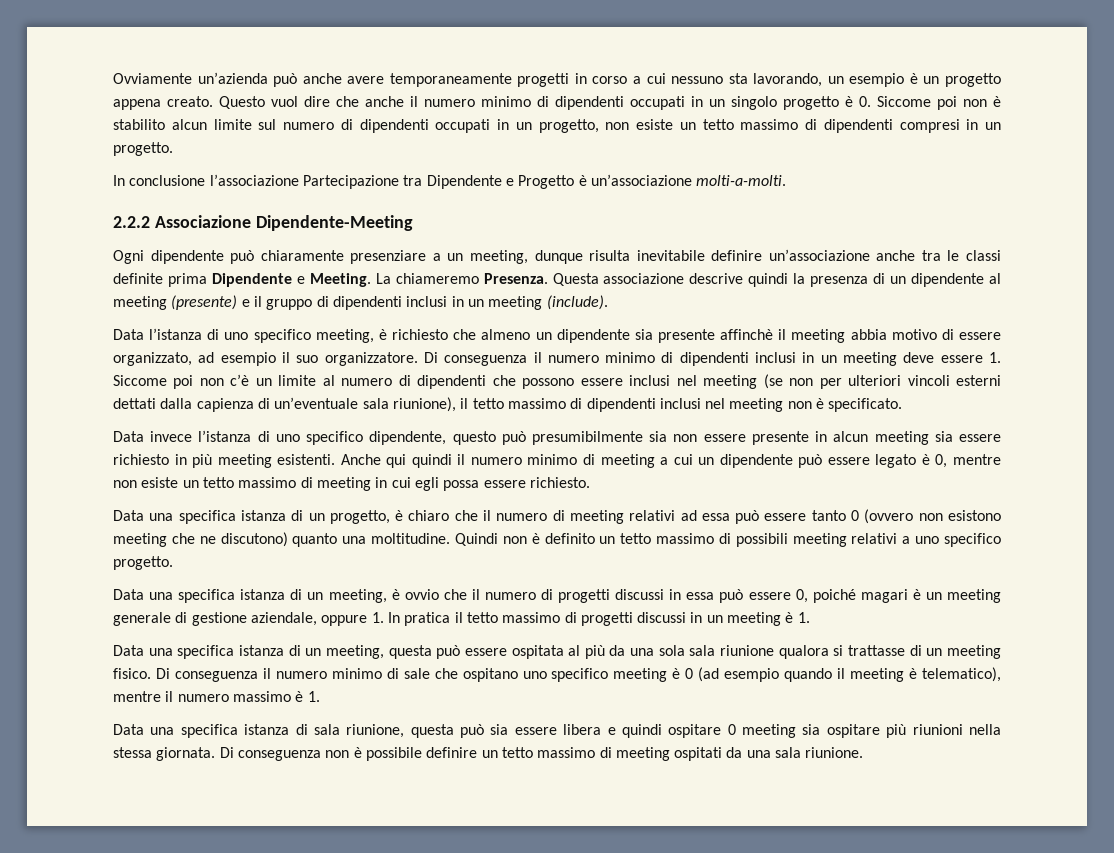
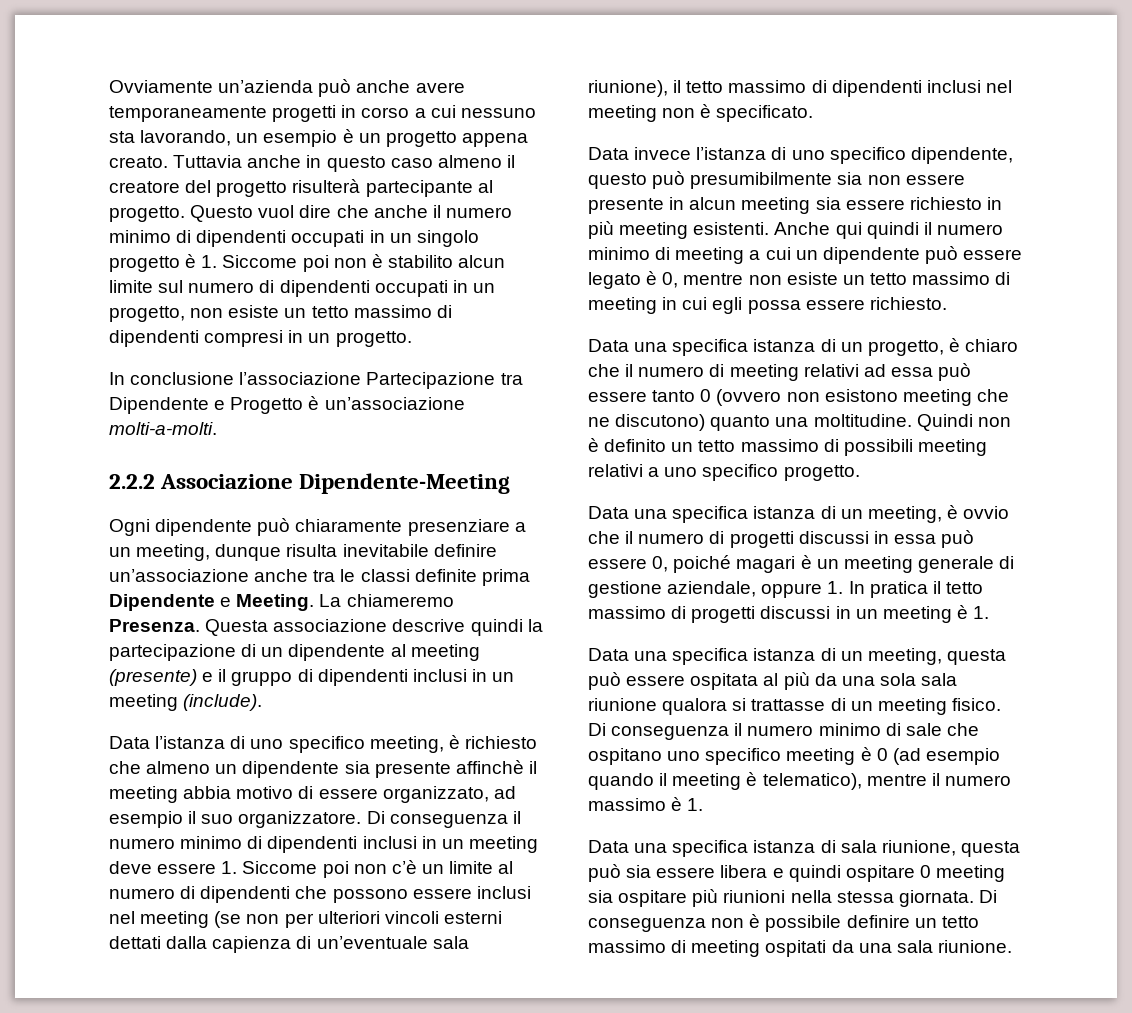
(213, 101) none -> [173,155,515,172] [109,179,493,197] [109,206,185,222] Tuttavia anche in questo caso almeno il creatore del progetto risulterà partecipante al progetto.
[859,96,871,107] 0. -> [201,255,218,268] 1.
[810,276,869,287] presenza -> [109,644,236,661] partecipazione

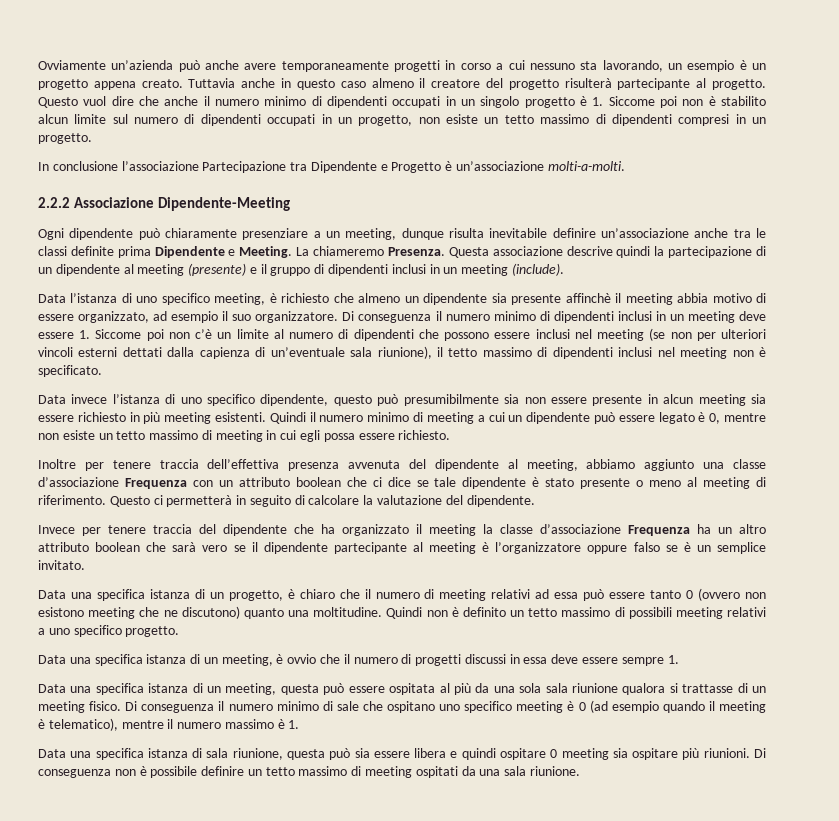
[774,222,919,239] Anche qui quindi -> [269,412,306,424] Quindi
(947, 303) none -> [38,459,766,471] [38,477,766,489] [38,495,535,507] [38,524,766,536] [38,542,766,554] [38,560,85,570] // Inoltre per tenere traccia dell’effettiva presenza avvenuta del dipendente al meeting, abbiamo aggiunto una classe d’associazione Frequenza con un attributo boolean che ci dice se tale dipendente è stato presente o meno al meeting di riferimento. Questo ci permetterà in seguito di calcolare la valutazione del dipendente. // Invece per tenere traccia del dipendente che ha organizzato il meeting la classe d’associazione Frequenza ha un altro attributo boolean che sarà vero se il dipendente partecipante al meeting è l’organizzatore oppure falso se è un semplice invitato.
[941,530,975,548] [588,555,1015,573] [588,581,983,598] [588,605,968,623] può essere 0, poiché magari è un meeting generale di gestione aziendale, oppure 1. In pratica il tetto massimo di progetti discussi in un meeting è -> [551,654,664,666] deve essere sempre
[723,890,974,907] riunioni nella stessa giornata. -> [703,748,750,758] riunioni.

